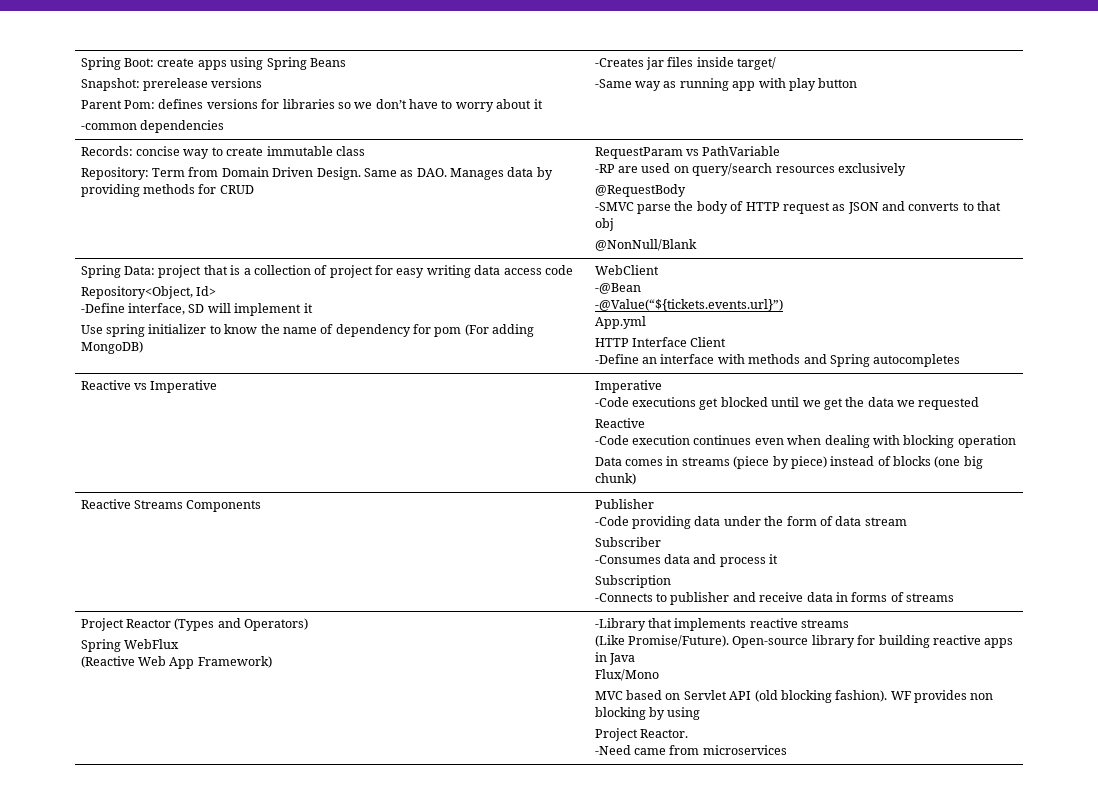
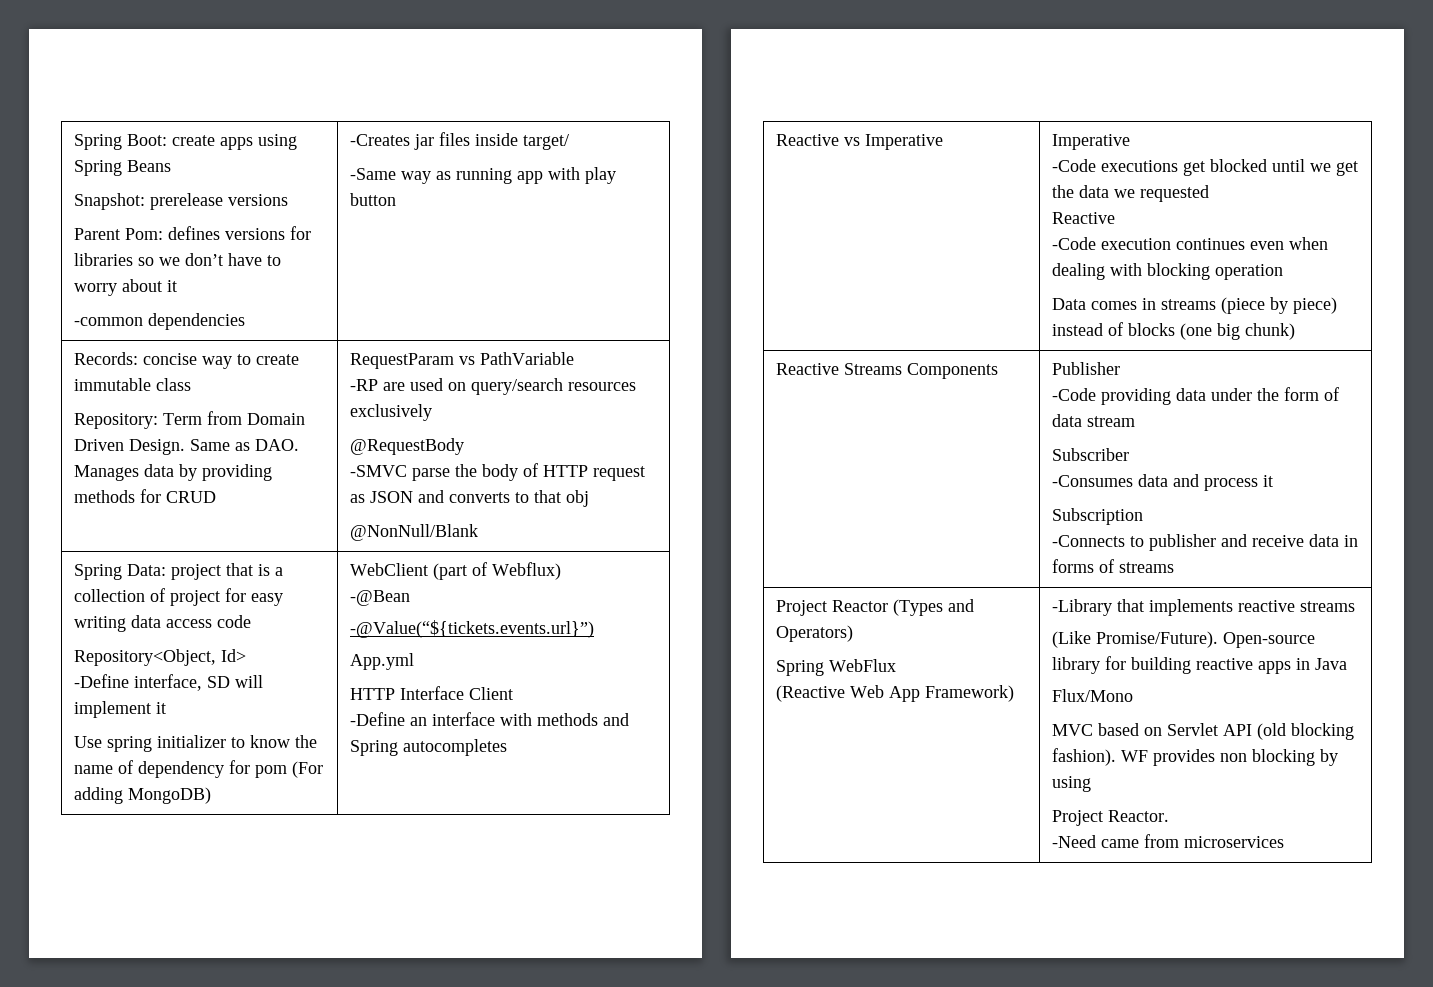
(659, 270) none -> [433,562,562,580] (part of Webflux)

